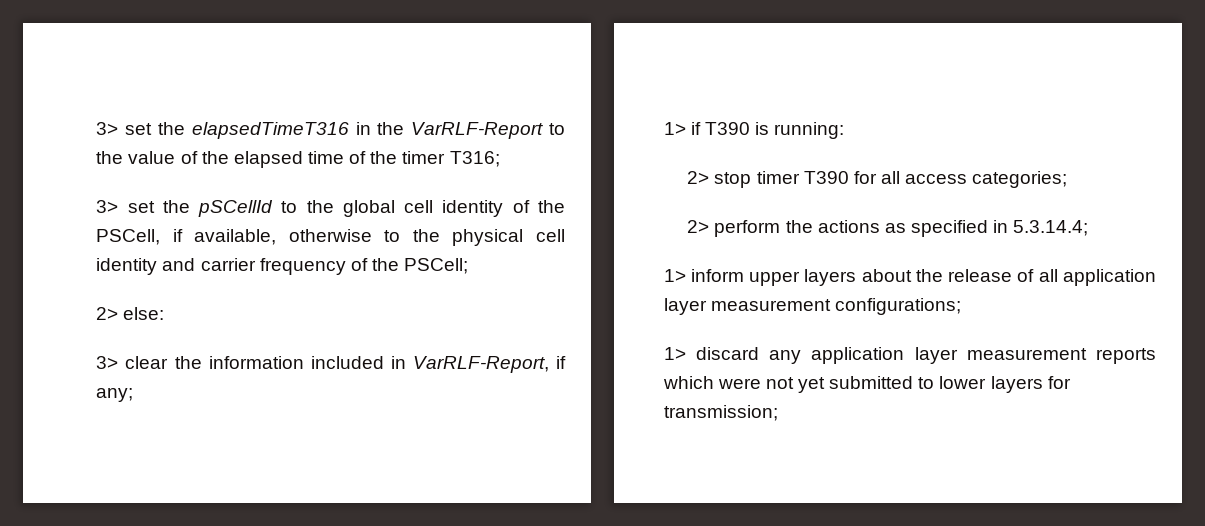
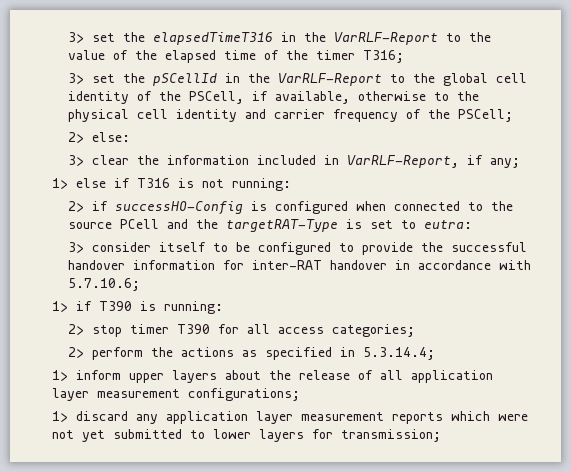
(274, 208) none -> [225,73,383,86] in the VarRLF-Report
(134, 395) none -> [51,178,291,191] [68,201,514,215] [68,219,473,232] [68,242,528,255] [68,260,532,270] [68,278,141,291] // 1> else if T316 is not running: // 2> if successHO-Config is configured when connected to the source PCell and the targetRAT-Type is set to eutra: // 3> consider itself to be configured to provide the successful handover information for inter-RAT handover in accordance with 5.7.10.6;

